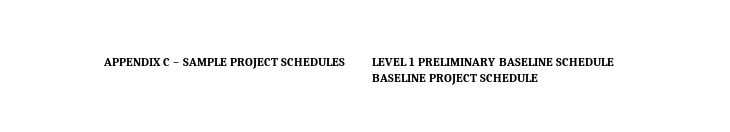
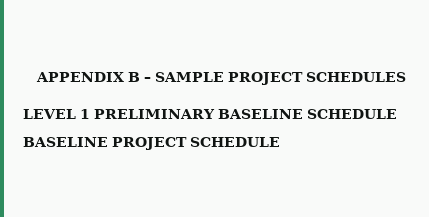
[163,58,171,66] C -> [128,72,140,82] B

